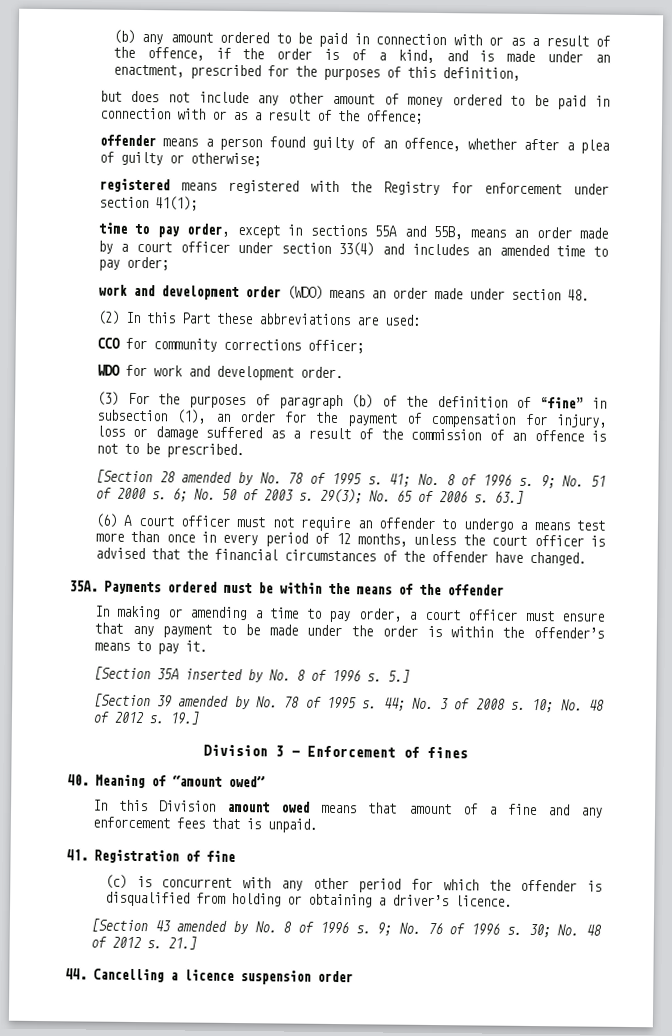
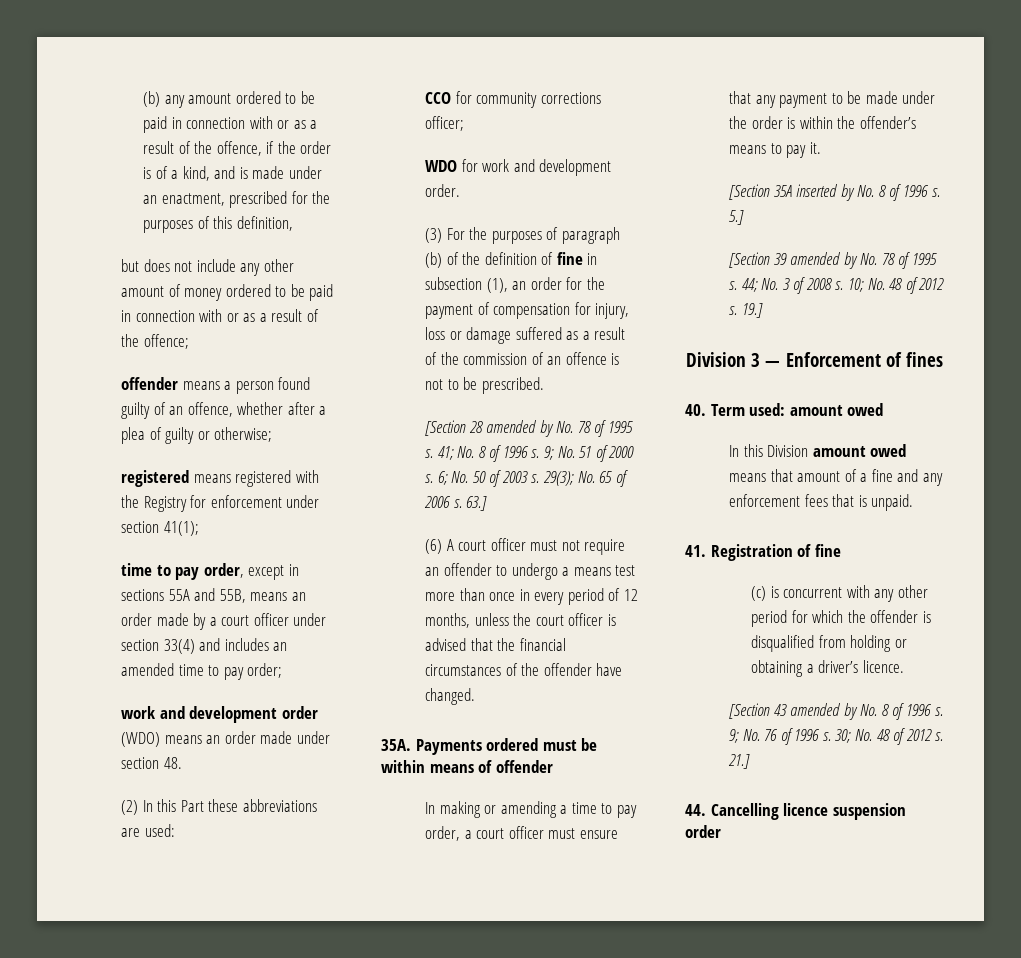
[540,397,585,409] “fine” -> [556,252,583,265] fine
[328,582,350,595] the -> (425, 766) none
[419,583,441,596] the -> (493, 766) none
[95,774,265,789] Meaning of “amount owed” -> [710,403,884,416] Term used: amount owed
[170,972,178,981] a -> (779, 811) none

